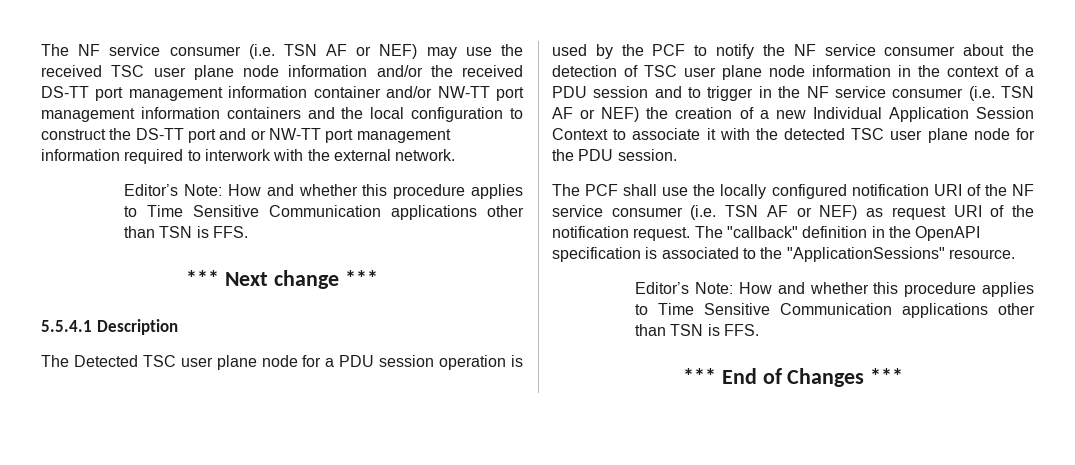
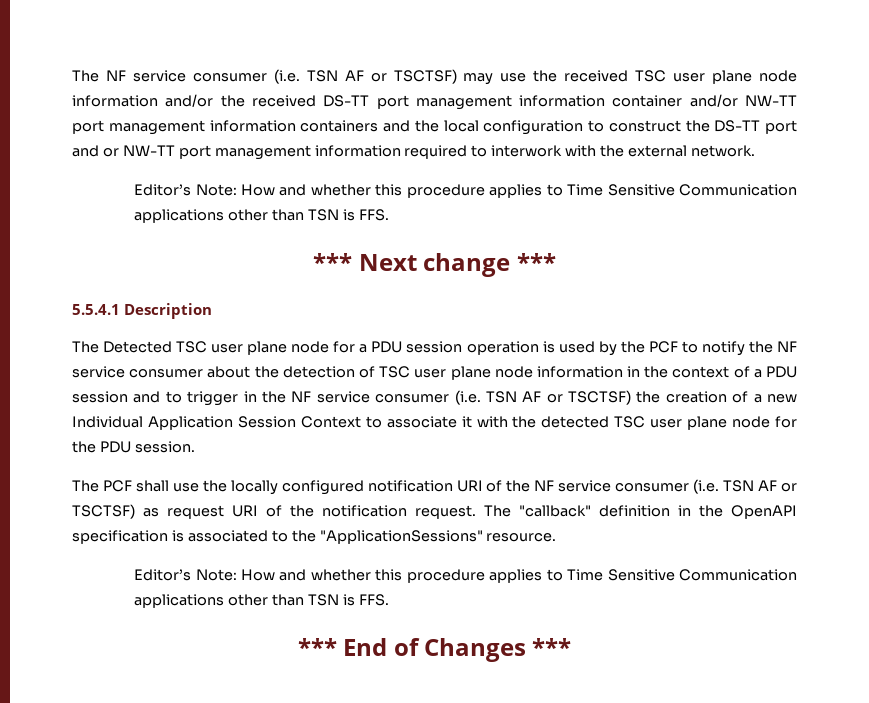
[379,44,418,59] NEF) -> [393,69,457,84] TSCTSF)
[601,107,640,122] NEF) -> [568,390,632,405] TSCTSF)
[819,205,858,220] NEF) -> [72,504,135,519] TSCTSF)

